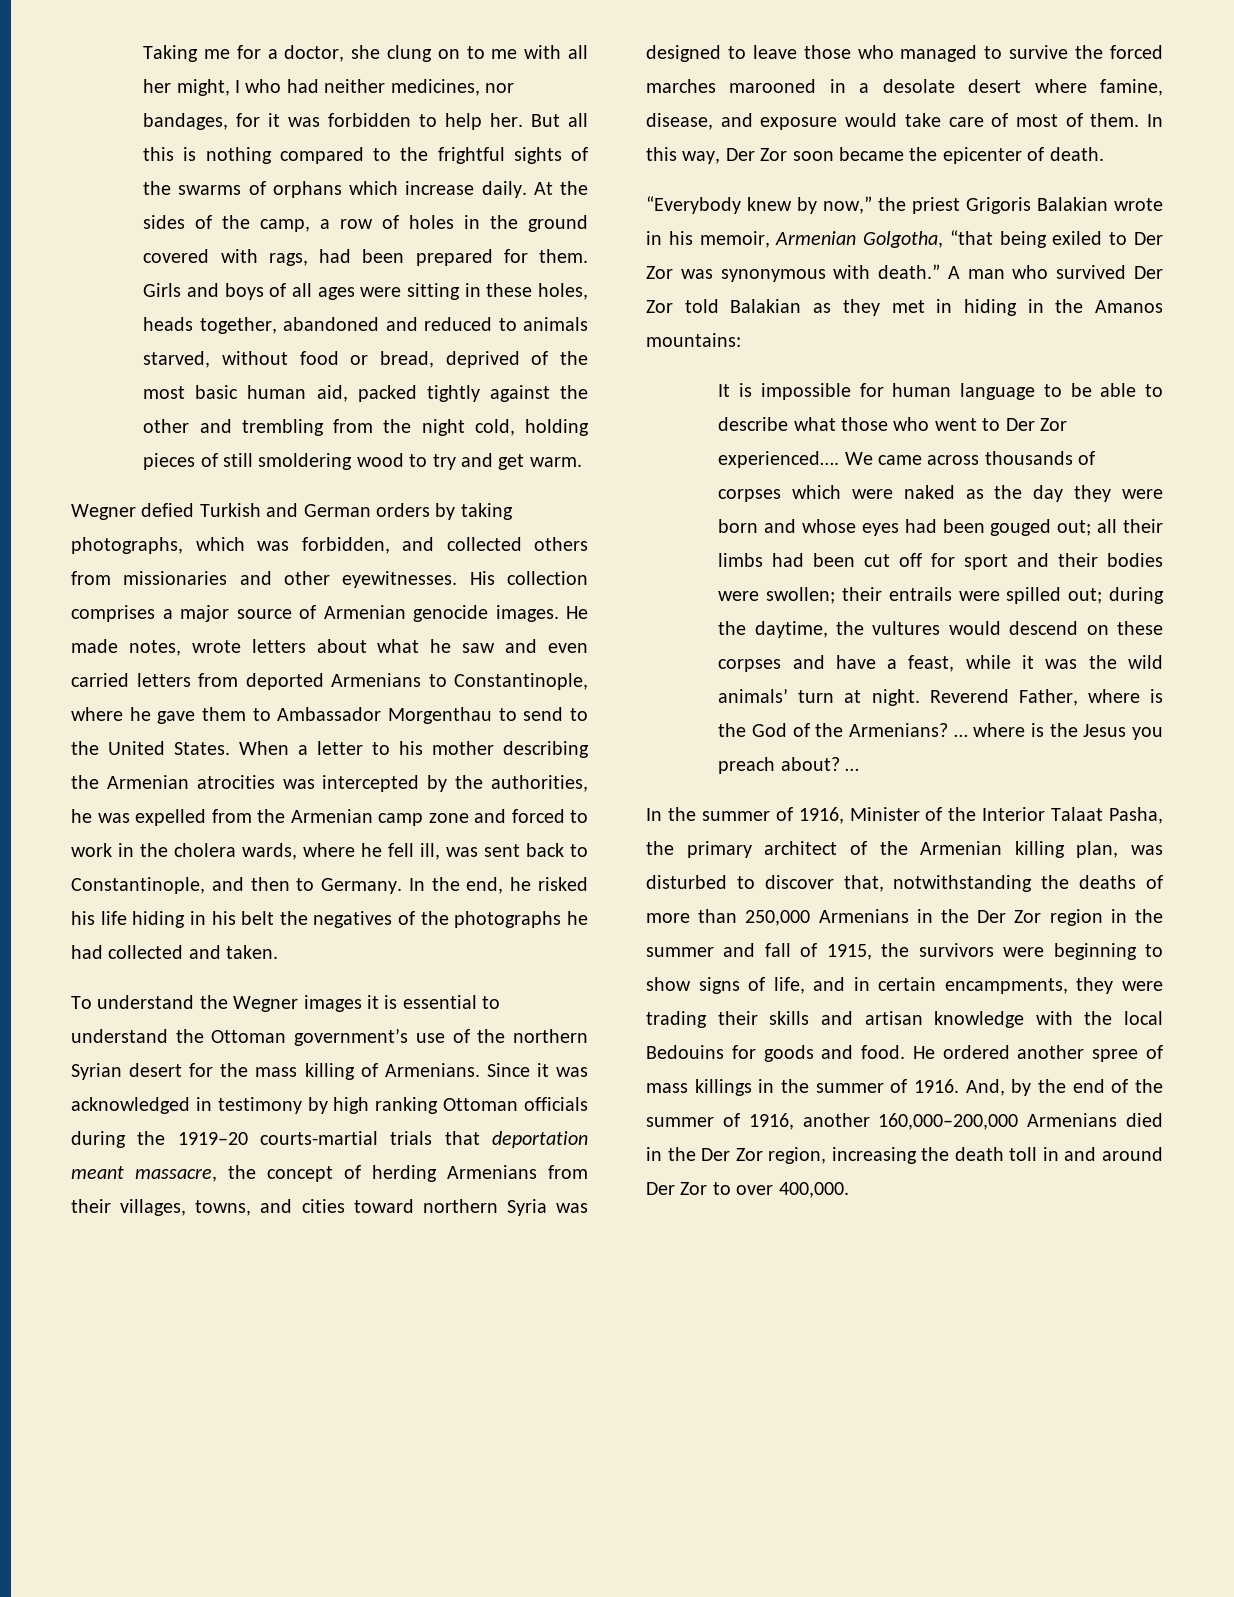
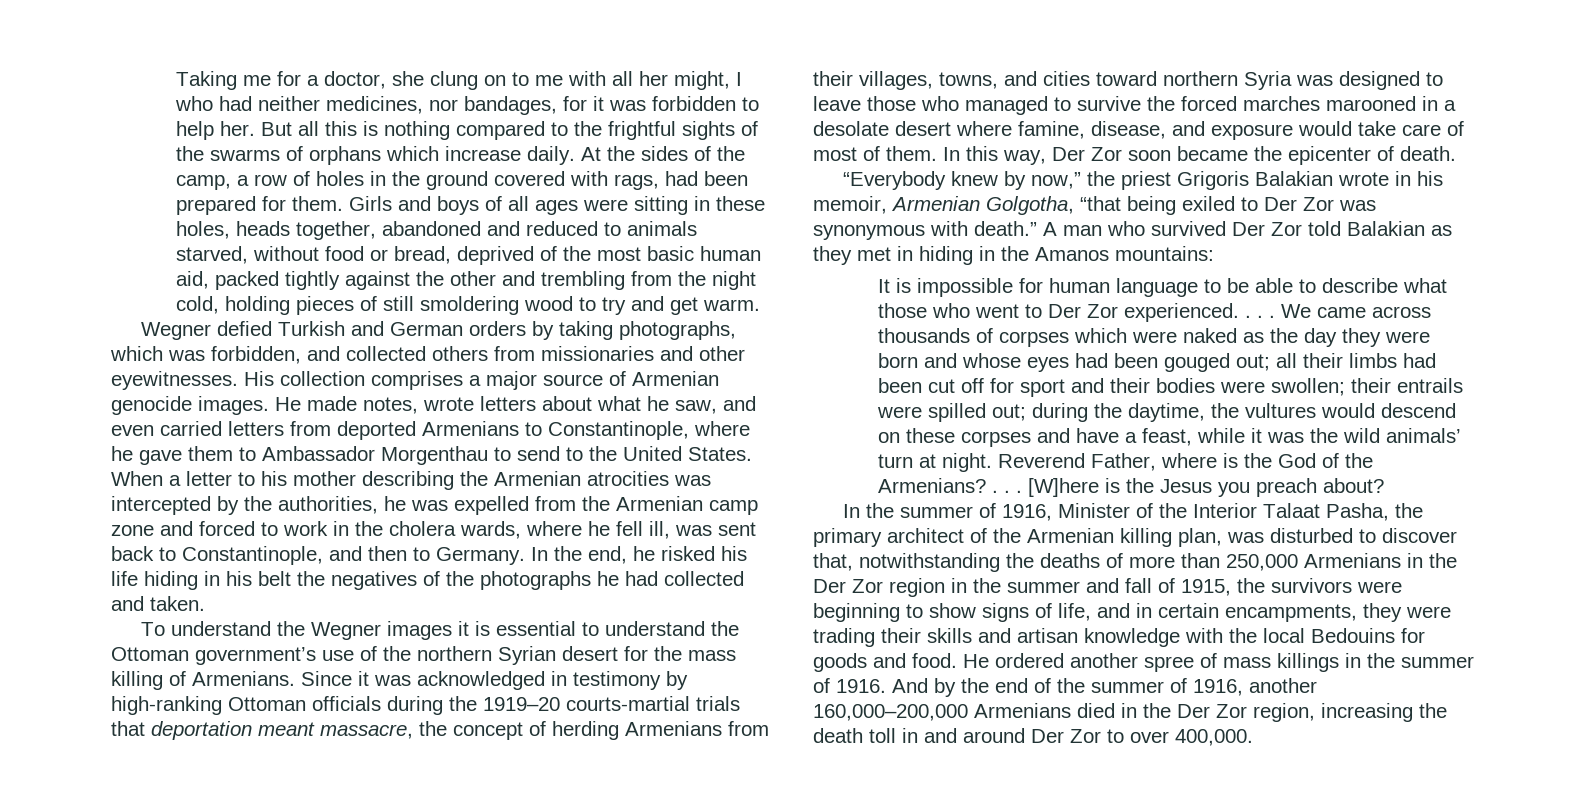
[462,643,496,653] saw -> [675,400,717,414] saw,
[333,1097,439,1114] high ranking -> [111,696,222,715] high-ranking
[718,451,840,468] experienced…. -> [1124,303,1276,322] experienced. . . .
[953,723,1026,737] … where -> [992,478,1100,497] . . . [W]here
[845,768,860,771] … -> (1385, 485) none
[965,1079,1005,1096] And, -> [892,678,928,693] And

